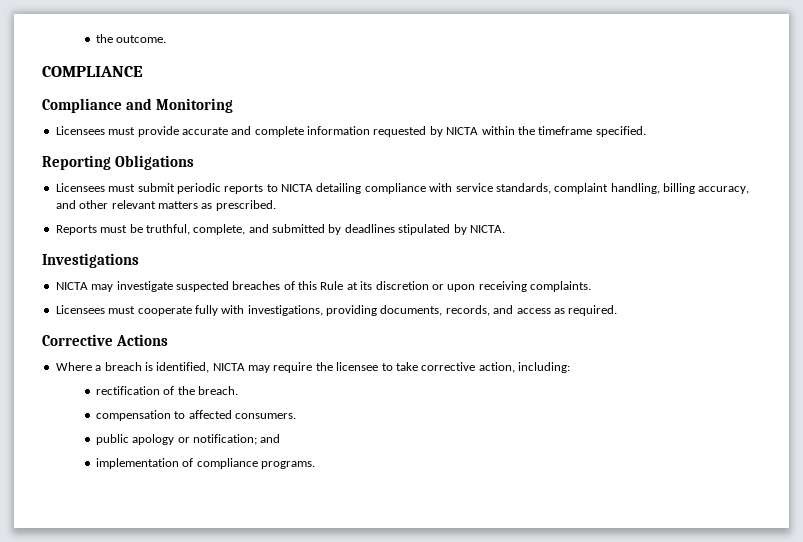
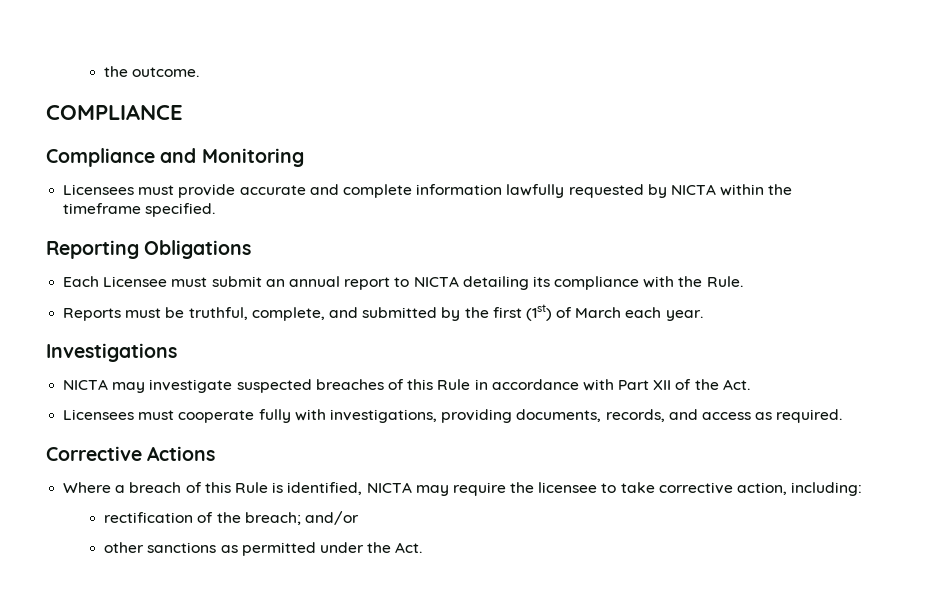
(370, 130) none -> [506,184,565,198] lawfully
[55,183,264,194] Licensees must submit periodic reports -> [63,276,391,290] Each Licensee must submit an annual report
(362, 188) none -> [532,276,550,287] its
[455,183,750,194] [55,200,276,211] service standards, complaint handling, billing accuracy, and other relevant matters as prescribed. -> [678,276,743,287] the Rule.
[344,224,505,235] deadlines stipulated by NICTA. -> [464,304,703,321] the first (1st) of March each year.
[346,281,591,292] at its discretion or upon receiving complaints. -> [474,379,750,391] in accordance with Part XII of the Act.
(142, 366) none -> [185,482,268,493] of this Rule
[198,386,239,395] [95,410,297,421] [95,434,281,445] [95,458,316,469] breach. // compensation to affected consumers. // public apology or notification; and // implementation of compliance programs. -> [244,511,359,525] [104,542,423,556] breach; and/or // other sanctions as permitted under the Act.

